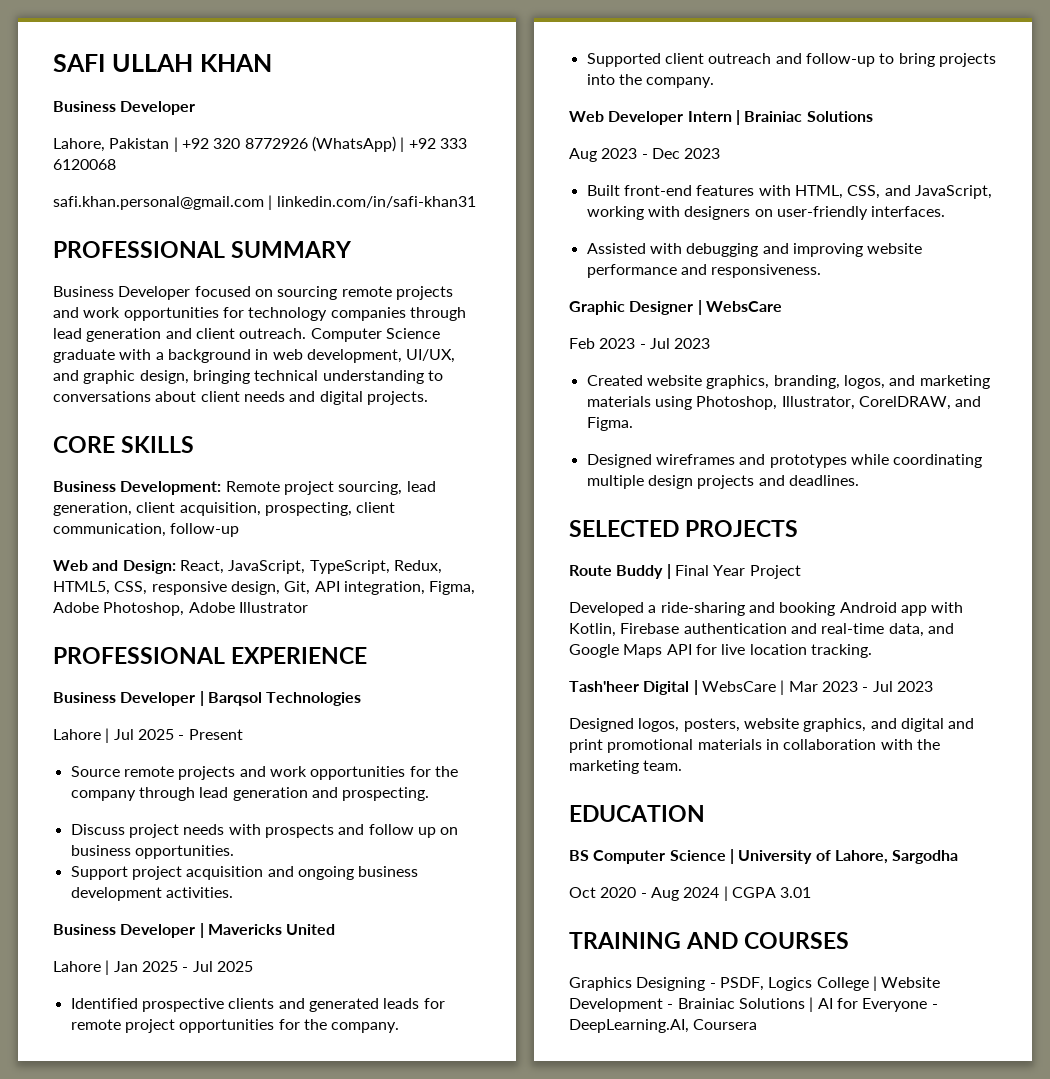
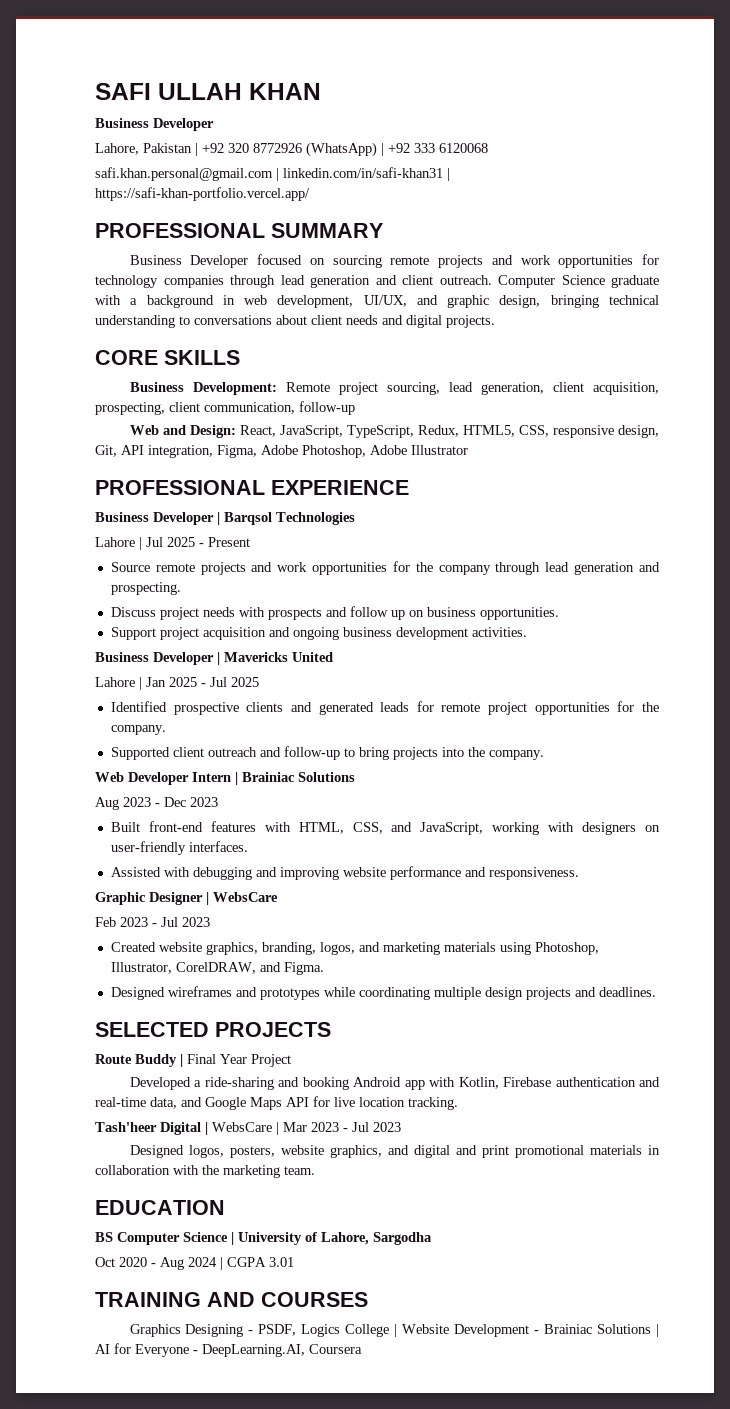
(476, 202) none -> [447,168,450,181] [95,187,310,201] | https://safi-khan-portfolio.vercel.app/

